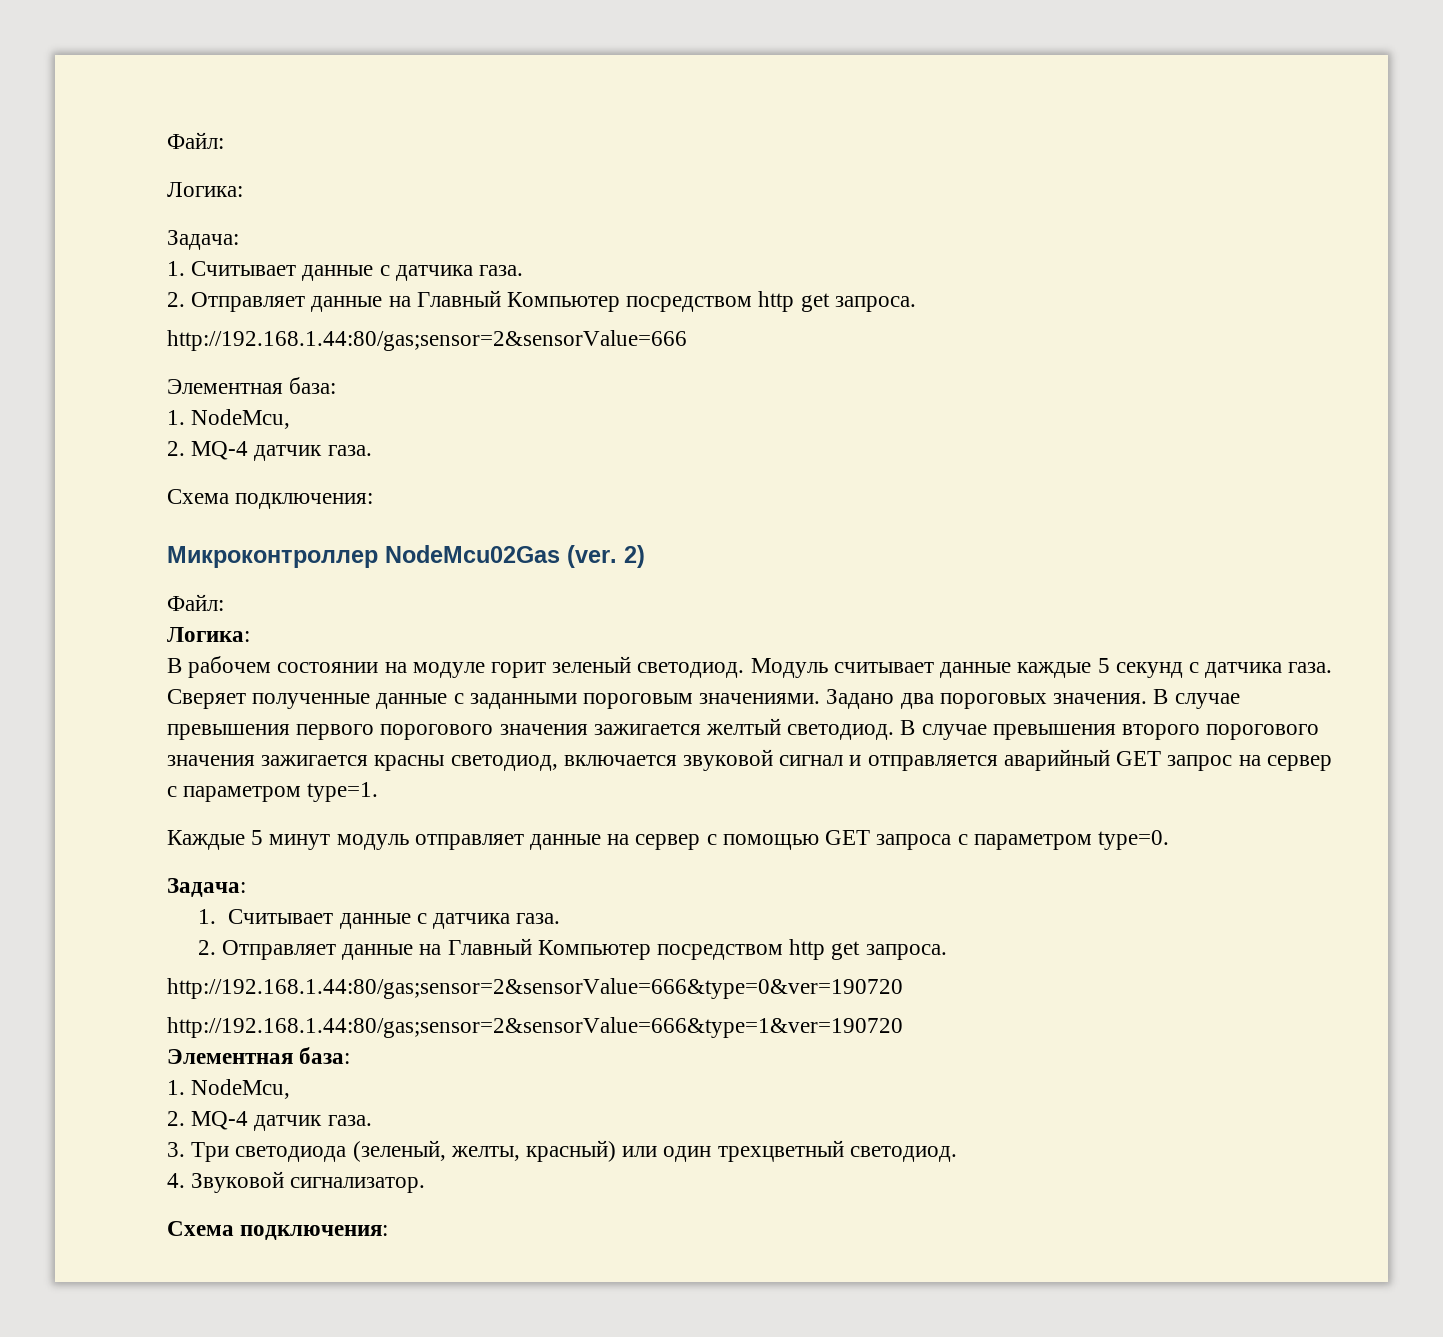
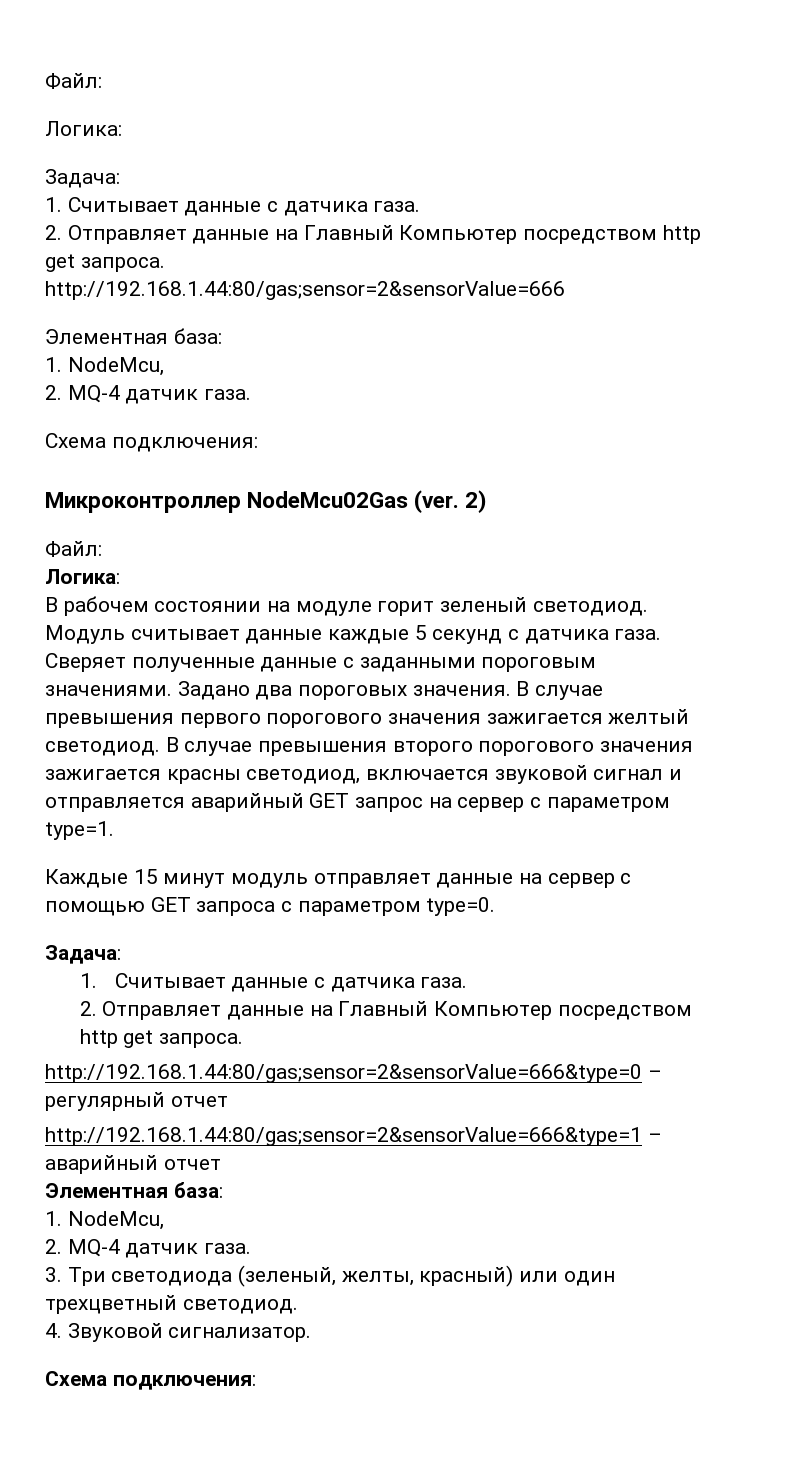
[251,830,264,845] 5 -> [133,869,158,884] 15
[167,978,903,999] [167,1017,903,1038] http://192.168.1.44:80/gas;sensor=2&sensorValue=666&type=0&ver=190720 // http://192.168.1.44:80/gas;sensor=2&sensorValue=666&type=1&ver=190720 -> [45,1064,662,1083] [45,1092,228,1111] [45,1127,662,1146] [45,1155,221,1174] http://192.168.1.44:80/gas;sensor=2&sensorValue=666&type=0 – регулярный отчет // http://192.168.1.44:80/gas;sensor=2&sensorValue=666&type=1 – аварийный отчет

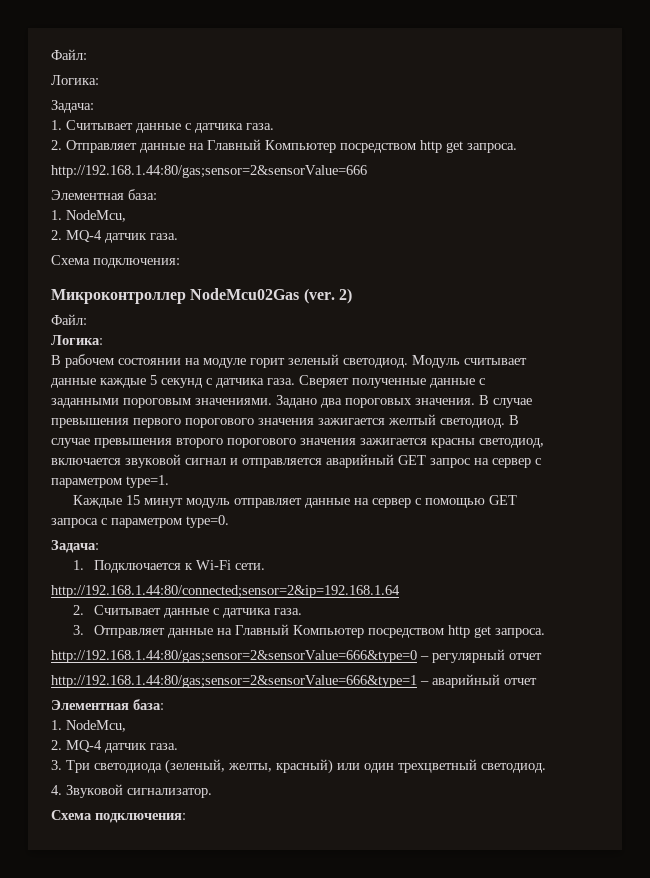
[114,973,468,992] [79,1001,97,1016] Считывает данные с датчика газа. // 2. -> [94,560,266,573] [51,585,400,598] [72,605,303,618] [72,625,84,635] Подключается к Wi-Fi сети. // http://192.168.1.44:80/connected;sensor=2&ip=192.168.1.64 // 2. Считывает данные с датчика газа. // 3.

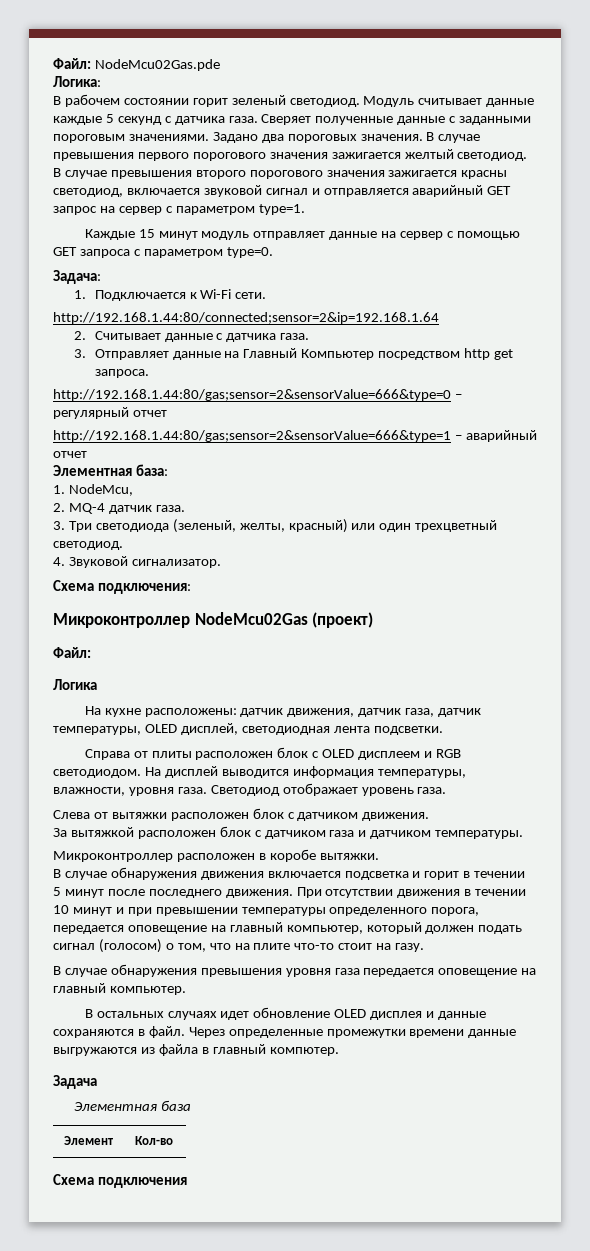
[51,49,87,60] [51,75,99,85] [51,100,94,113] [51,120,274,133] [51,139,517,153] [51,165,367,178] [51,189,157,200] [51,210,126,222] [51,230,178,243] [51,255,180,268] [51,288,352,304] [51,314,87,325] Файл: // Логика: // Задача: // 1. Считывает данные с датчика газа. // 2. Отправляет данные на Главный Компьютер посредством http get запроса. // http://192.168.1.44:80/gas;sensor=2&sensorValue=666 // Элементная база: // 1. NodeMcu, // 2. MQ-4 датчик газа. // Схема подключения: // Микроконтроллер NodeMcu02Gas (ver. 2) // Файл: -> [53,58,220,71] Файл: NodeMcu02Gas.pde
[185,358,246,368] на модуле -> (189, 101) none
(186, 818) none -> [53,612,374,628] [53,647,91,658] [53,679,97,690] [84,706,482,717] [53,723,443,735] [84,747,461,760] [53,766,466,778] [53,783,447,796] [53,808,430,821] [53,826,524,839] [53,849,379,862] [53,867,526,880] [53,887,527,898] [53,905,480,916] [53,922,523,934] [53,939,425,953] [53,964,537,977] [53,983,186,995] [84,1007,487,1020] [53,1026,517,1038] [53,1044,339,1056] [53,1075,97,1089] [73,1100,191,1111] [63,1136,113,1145] [134,1136,173,1145] [53,1174,187,1188] // Микроконтроллер NodeMcu02Gas (проект) // Файл: // Логика // На кухне расположены: датчик движения, датчик газа, датчик температуры, OLED дисплей, светодиодная лента подсветки. // Справа от плиты расположен блок с OLED дисплеем и RGB светодиодом. На дисплей выводится информация температуры, влажности, уровня газа. Светодиод отображает уровень газа. // Слева от вытяжки расположен блок с датчиком движения. // За вытяжкой расположен блок с датчиком газа и датчиком температуры. // Микроконтроллер расположен в коробе вытяжки. // В случае обнаружения движения включается подсветка и горит в течении 5 минут после последнего движения. При отсутствии движения в течении 10 минут и при превышении температуры определенного порога, передается оповещение на главный компьютер, который должен подать сигнал (голосом) о том, что на плите что-то стоит на газу. // В случае обнаружения превышения уровня газа передается оповещение на главный компьютер. // В остальных случаях идет обновление OLED дисплея и данные сохраняются в файл. Через определенные промежутки времени данные выгружаются из файла в главный компютер. // Задача // Элементная база // Элемент | Кол-во // Схема подключения

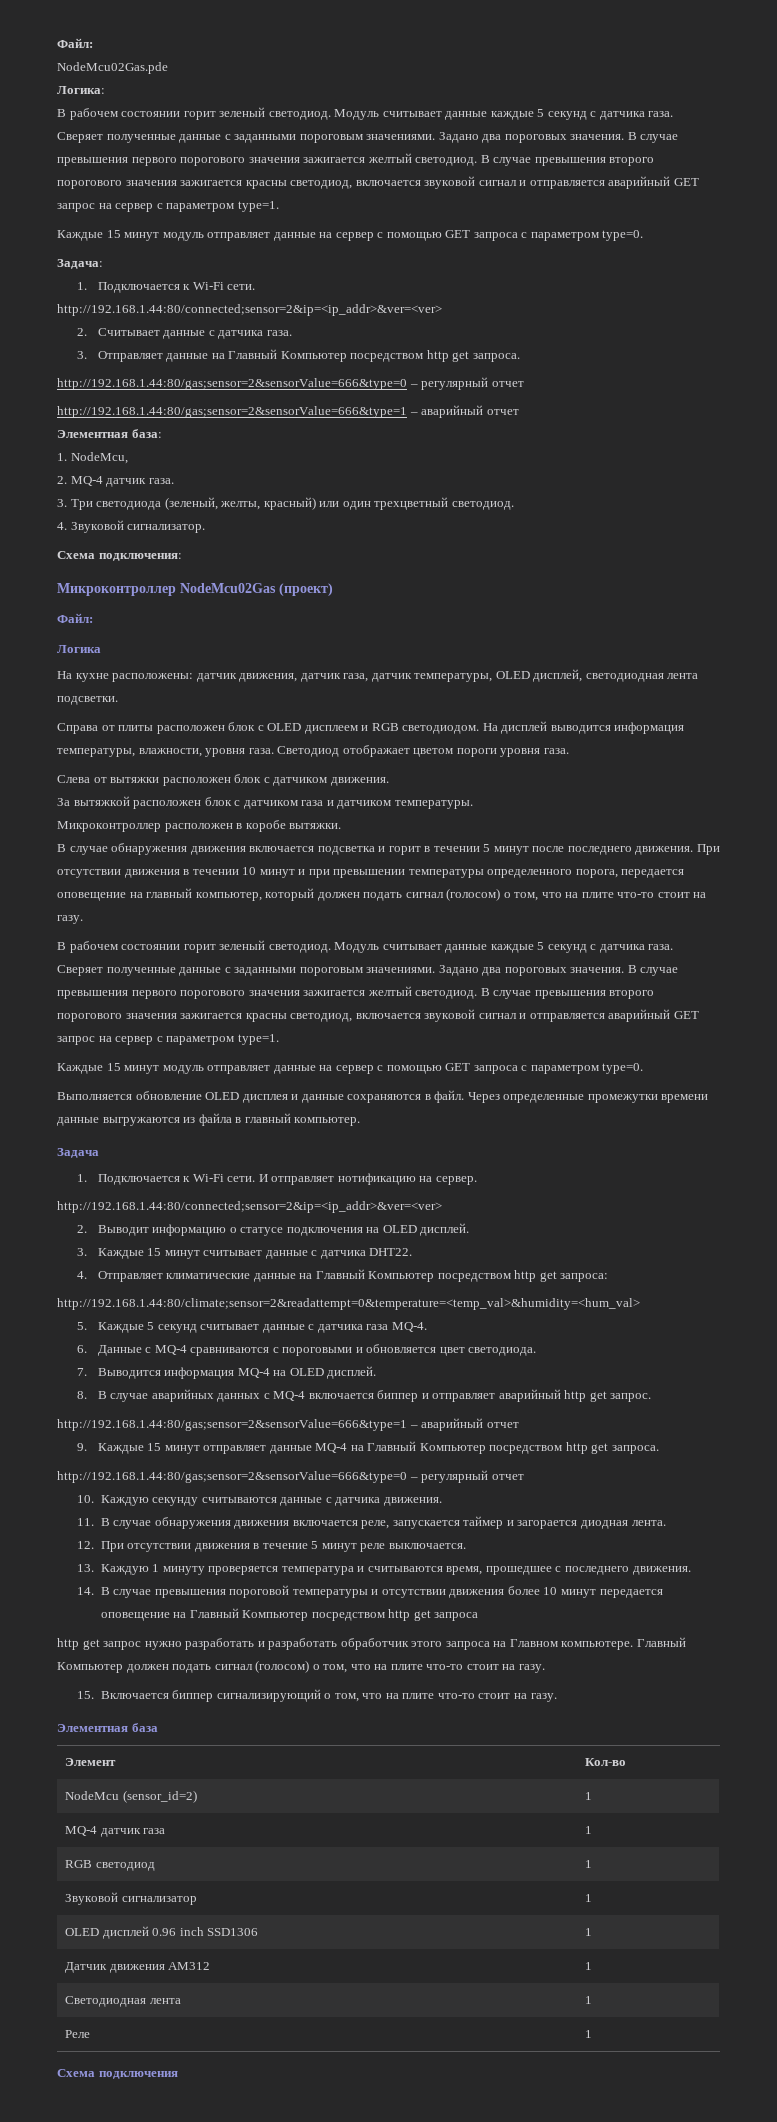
[53,58,91,69] Файл: -> [57,38,93,48] Файл: //
[53,312,439,324] http://192.168.1.44:80/connected;sensor=2&ip=192.168.1.64 -> [57,304,442,316] http://192.168.1.44:80/connected;sensor=2&ip=<ip_addr>&ver=<ver>
[361,787,414,796] уровень -> [413,748,541,757] цветом пороги уровня
[64,964,537,977] [53,983,186,995] [84,1009,250,1020] случае обнаружения превышения уровня газа передается оповещение на главный компьютер. // В остальных случаях идет -> [69,940,674,953] [57,965,679,976] [57,986,655,999] [57,1009,699,1022] [57,1034,279,1045] [57,1063,644,1074] [57,1092,132,1100] рабочем состоянии горит зеленый светодиод. Модуль считывает данные каждые 5 секунд с датчика газа. Сверяет полученные данные с заданными пороговым значениями. Задано два пороговых значения. В случае превышения первого порогового значения зажигается желтый светодиод. В случае превышения второго порогового значения зажигается красны светодиод, включается звуковой сигнал и отправляется аварийный GET запрос на сервер c параметром type=1. // Каждые 15 минут модуль отправляет данные на сервер с помощью GET запроса с параметром type=0. // Выполняется
[269,1047,339,1056] компютер. -> [294,1117,361,1126] компьютер.
[73,1100,191,1111] [63,1136,113,1145] [134,1136,173,1145] Элементная база // Элемент | Кол-во -> [77,1173,477,1185] [57,1201,442,1213] [77,1223,470,1236] [77,1248,413,1259] [77,1269,609,1282] [57,1298,640,1310] [77,1322,427,1333] [77,1344,537,1356] [77,1366,377,1379] [77,1389,652,1402] [57,1418,519,1431] [77,1441,659,1454] [57,1470,524,1483] [77,1495,442,1506] [77,1516,666,1529] [77,1541,466,1552] [77,1564,691,1575] [77,1585,663,1598] [100,1608,479,1621] [57,1637,686,1650] [57,1660,545,1673] [77,1689,557,1702] [57,1723,158,1732] [65,1758,117,1766] [585,1758,627,1766] [65,1790,197,1803] [585,1792,593,1800] [65,1826,166,1837] [585,1826,593,1834] [65,1860,155,1871] [585,1860,593,1868] [65,1892,197,1905] [585,1894,593,1902] [65,1926,259,1939] [585,1928,593,1936] [65,1962,211,1973] [585,1962,593,1970] [65,1996,181,2007] [585,1996,593,2004] [65,2030,91,2038] [585,2030,593,2038] 1. Подключается к Wi-Fi сети. И отправляет нотификацию на сервер. // http://192.168.1.44:80/connected;sensor=2&ip=<ip_addr>&ver=<ver> // 2. Выводит информацию о статусе подключения на OLED дисплей. // 3. Каждые 15 минут считывает данные с датчика DHT22. // 4. Отправляет климатические данные на Главный Компьютер посредством http get запроса: // http://192.168.1.44:80/climate;sensor=2&readattempt=0&temperature=<temp_val>&humidity=<hum_val> // 5. Каждые 5 секунд считывает данные с датчика газа MQ-4. // 6. Данные с MQ-4 сравниваются с пороговыми и обновляется цвет светодиода. // 7. Выводится информация MQ-4 на OLED дисплей. // 8. В случае аварийных данных с MQ-4 включается биппер и отправляет аварийный http get запрос. // http://192.168.1.44:80/gas;sensor=2&sensorValue=666&type=1 – аварийный отчет // 9. Каждые 15 минут отправляет данные MQ-4 на Главный Компьютер посредством http get запроса. // http://192.168.1.44:80/gas;sensor=2&sensorValue=666&type=0 – регулярный отчет // 10. Каждую секунду считываются данные с датчика движения. // 11. В случае обнаружения движения включается реле, запускается таймер и загорается диодная лента. // 12. При отсутствии движения в течение 5 минут реле выключается. // 13. Каждую 1 минуту проверяется температура и считываются время, прошедшее с последнего движения. // 14. В случае превышения пороговой температуры и отсутствии движения более 10 минут передается оповещение на Главный Компьютер посредством http get запроса // http get запрос нужно разработать и разработать обработчик этого запроса на Главном компьютере. Главный Компьютер должен подать сигнал (голосом) о том, что на плите что-то стоит на газу. // 15. Включается биппер сигнализирующий о том, что на плите что-то стоит на газу. // Элементная база // Элемент | Кол-во // NodeMcu (sensor_id=2) | 1 // MQ-4 датчик газа | 1 // RGB светодиод | 1 // Звуковой сигнализатор | 1 // OLED дисплей 0.96 inch SSD1306 | 1 // Датчик движения AM312 | 1 // Светодиодная лента | 1 // Реле | 1

